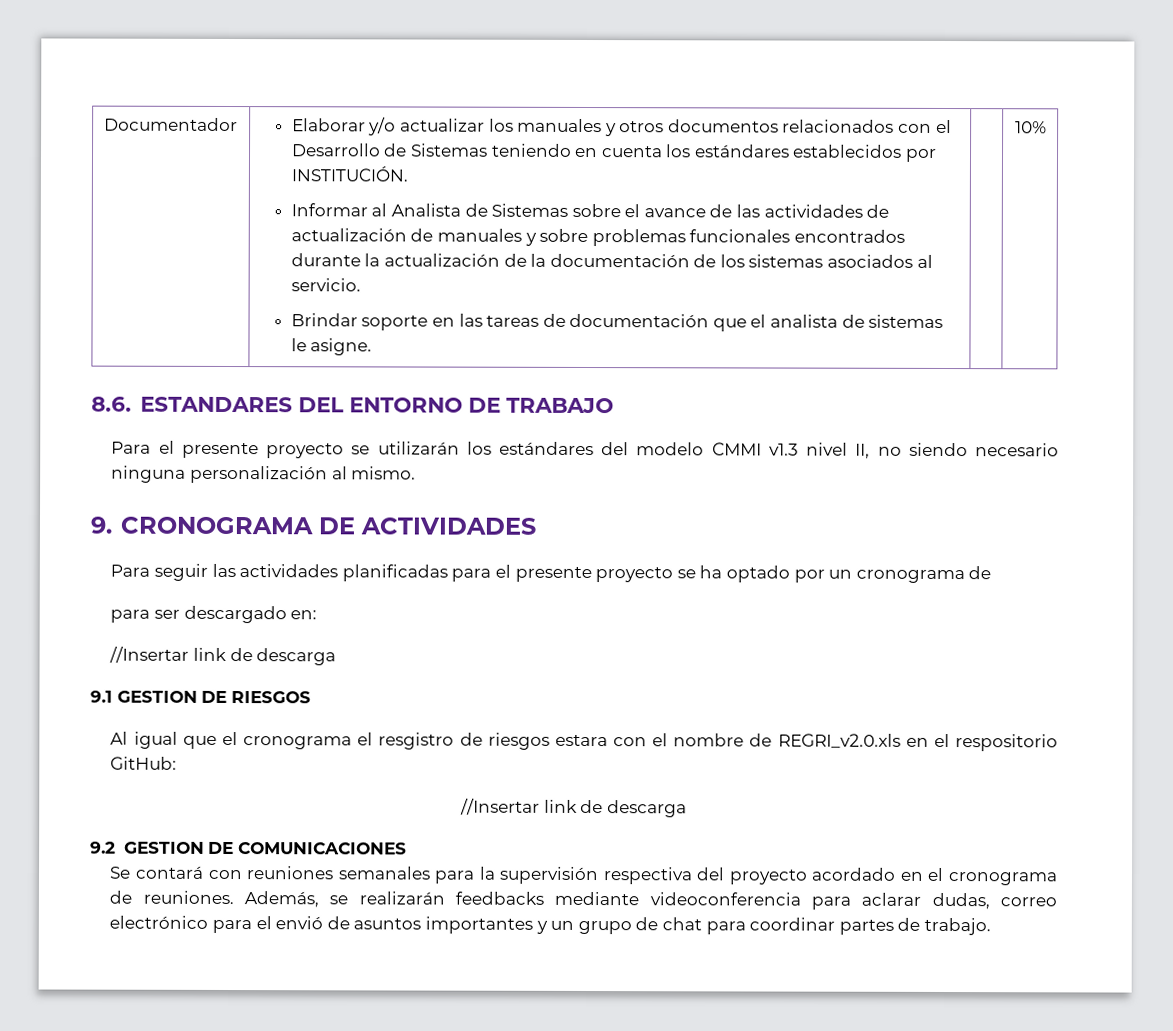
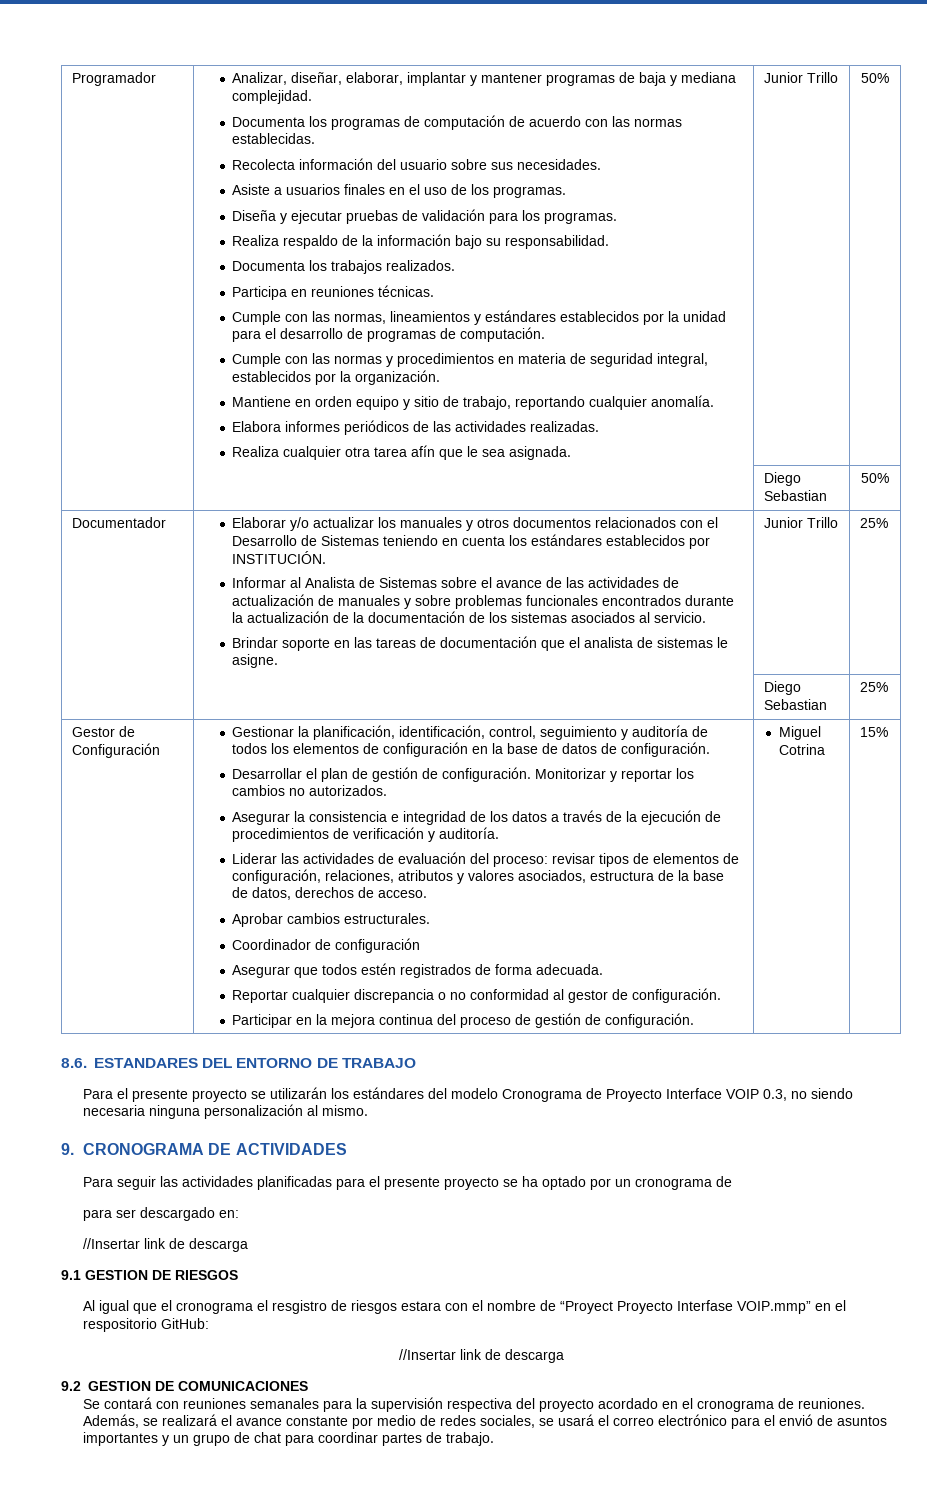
(103, 124) none -> [71,72,156,86] [232,72,737,86] [232,90,313,104] [232,115,683,130] [232,133,316,144] [232,158,602,170] [232,184,567,198] [232,209,618,224] [232,234,610,249] [232,260,456,274] [232,285,435,300] [232,310,727,325] [232,327,546,342] [232,353,709,367] [232,370,441,385] [232,395,715,410] [232,420,600,435] [232,445,572,460] [763,72,838,83] [861,73,889,83] [763,472,801,486] [763,490,827,501] [861,473,889,483] Programador | Analizar, diseñar, elaborar, implantar y mantener programas de baja y mediana complejidad. // Documenta los programas de computación de acuerdo con las normas establecidas. // Recolecta información del usuario sobre sus necesidades. // Asiste a usuarios finales en el uso de los programas. // Diseña y ejecutar pruebas de validación para los programas. // Realiza respaldo de la información bajo su responsabilidad. // Documenta los trabajos realizados. // Participa en reuniones técnicas. // Cumple con las normas, lineamientos y estándares establecidos por la unidad para el desarrollo de programas de computación. // Cumple con las normas y procedimientos en materia de seguridad integral, establecidos por la organización. // Mantiene en orden equipo y sitio de trabajo, reportando cualquier anomalía. // Elabora informes periódicos de las actividades realizadas. // Realiza cualquier otra tarea afín que le sea asignada. | Junior Trillo | 50% // | | Diego Sebastian | 50% //
[1014,121,1047,134] | 10% -> [763,517,838,528] [859,518,888,528] [763,681,801,695] [763,699,827,710] [859,682,888,692] [71,726,135,737] [71,743,160,758] [232,725,709,740] [232,742,711,757] [232,767,695,782] [232,785,388,796] [232,810,722,825] [232,827,500,842] [232,852,740,867] [232,869,725,884] [232,887,428,900] [232,913,431,927] [232,938,421,953] [232,963,604,978] [232,988,722,1003] [232,1013,695,1028] [778,726,821,740] [778,744,825,755] [859,727,888,737] Junior Trillo | 25% // | | Diego Sebastian | 25% // Gestor de Configuración | Gestionar la planificación, identificación, control, seguimiento y auditoría de todos los elementos de configuración en la base de datos de configuración. // Desarrollar el plan de gestión de configuración. Monitorizar y reportar los cambios no autorizados. // Asegurar la consistencia e integridad de los datos a través de la ejecución de procedimientos de verificación y auditoría. // Liderar las actividades de evaluación del proceso: revisar tipos de elementos de configuración, relaciones, atributos y valores asociados, estructura de la base de datos, derechos de acceso. // Aprobar cambios estructurales. // Coordinador de configuración // Asegurar que todos estén registrados de forma adecuada. // Reportar cualquier discrepancia o no conformidad al gestor de configuración. // Participar en la mejora continua del proceso de gestión de configuración. | Miguel Cotrina | 15%
[711,442,871,459] CMMI v1.3 nivel II, -> [501,1088,787,1102] Cronograma de Proyecto Interface VOIP 0.3,
[974,443,1059,457] necesario -> [82,1105,145,1116] necesaria
[777,733,901,748] REGRI_v2.0.xls -> [559,1300,811,1314] “Proyect Proyecto Interfase VOIP.mmp”
[358,891,990,910] realizarán feedbacks mediante videoconferencia para aclarar dudas, -> [161,1414,609,1429] realizará el avance constante por medio de redes sociales, se usará el

